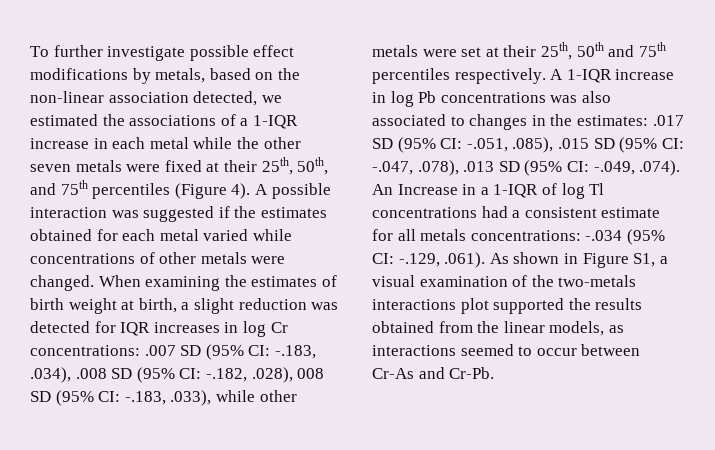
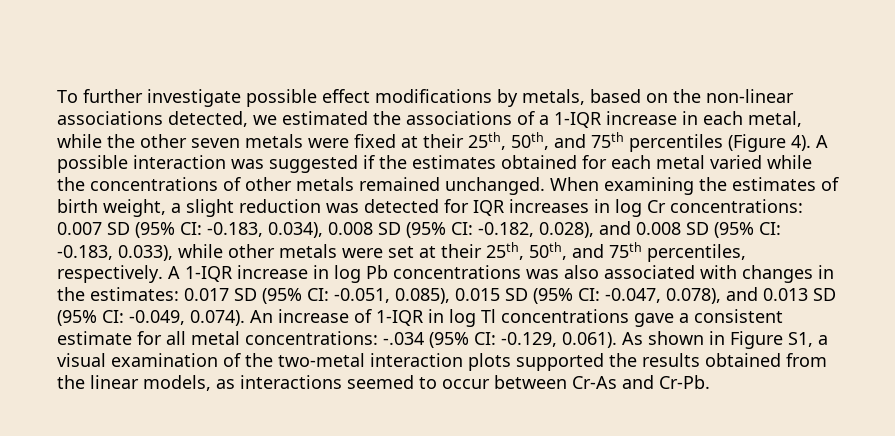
[108,92,189,103] association -> [57,111,163,125] associations
[149,137,189,149] metal -> [748,111,802,127] metal,
(292, 235) none -> [57,177,85,191] the
[251,256,286,264] [30,275,94,291] were changed. -> [359,177,545,195] remained unchanged.
[68,298,177,314] weight at birth, -> [103,199,166,217] weight,
[144,344,316,360] [30,367,325,383] [30,390,212,406] .007 SD (95% CI: -.183, .034), .008 SD (95% CI: -.182, .028), 008 SD (95% CI: -.183, .033), -> [57,221,781,238] [57,245,173,261] 0.007 SD (95% CI: -0.183, 0.034), 0.008 SD (95% CI: -0.182, 0.028), and 0.008 SD (95% CI: -0.183, 0.033),
[576,42,666,57] [372,68,450,84] 50th and 75th percentiles -> [529,242,746,262] 50th, and 75th percentiles,
[450,116,465,126] to -> [700,265,737,279] with
[652,115,684,126] [372,137,684,153] [372,160,681,176] [372,183,557,198] .017 SD (95% CI: -.051, .085), .015 SD (95% CI: -.047, .078), .013 SD (95% CI: -.049, .074). An Increase in a 1-IQR of -> [184,287,836,304] [57,309,444,326] 0.017 SD (95% CI: -0.051, 0.085), 0.015 SD (95% CI: -0.047, 0.078), and 0.013 SD (95% CI: -0.049, 0.074). An increase of 1-IQR in
[481,206,508,218] had -> [634,313,674,327] gave
[420,229,467,241] metals -> [191,331,240,345] metal
[398,252,486,268] -.129, .061). -> [501,332,617,348] -0.129, 0.061).
[558,275,637,287] [372,298,489,314] two-metals interactions plot -> [278,353,511,371] two-metal interaction plots

